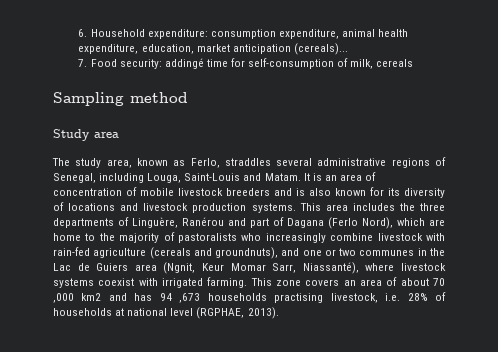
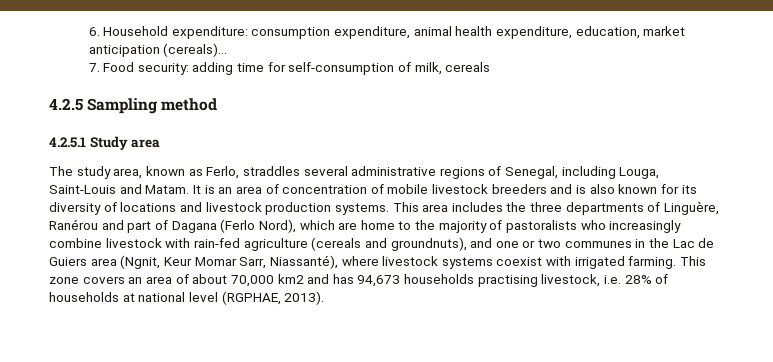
[164,58,204,69] addingé -> [192,62,234,75] adding
(414, 63) none -> [49,98,83,111] 4.2.5
(188, 97) none -> [49,137,86,148] 4.2.5.1
[432,278,445,286] [53,293,74,303] 70 ,000 -> [230,275,274,287] 70,000
[159,293,201,303] 94 ,673 -> [357,275,401,287] 94,673

